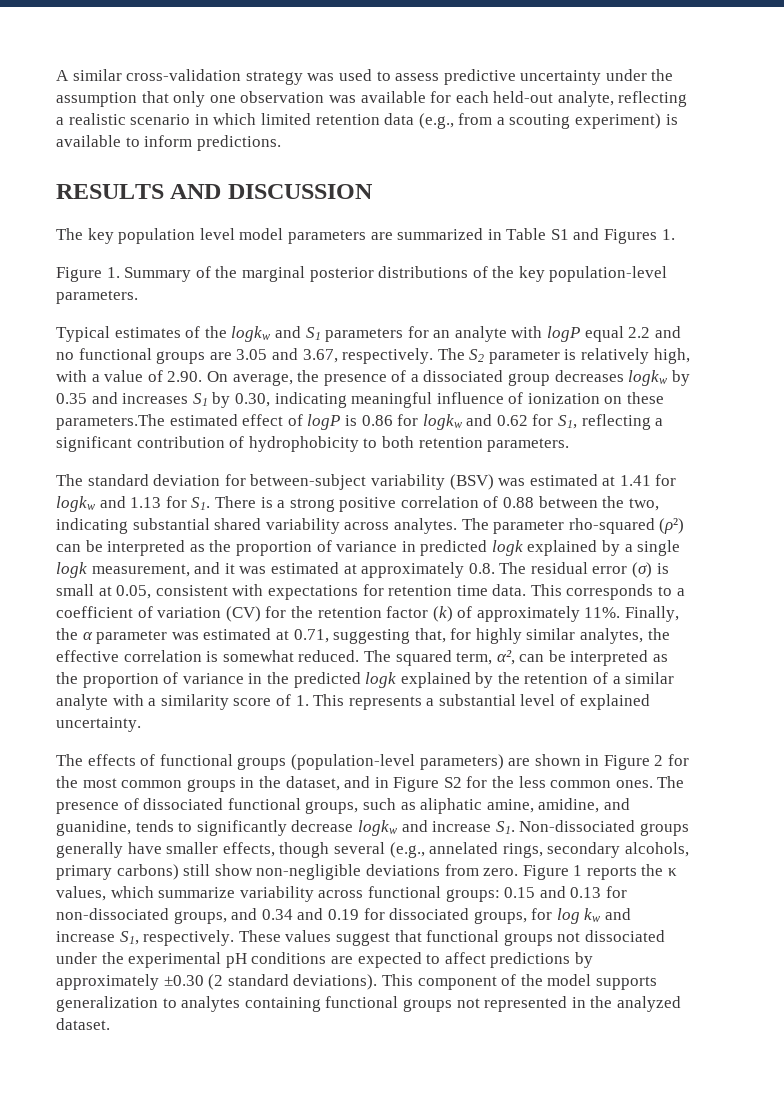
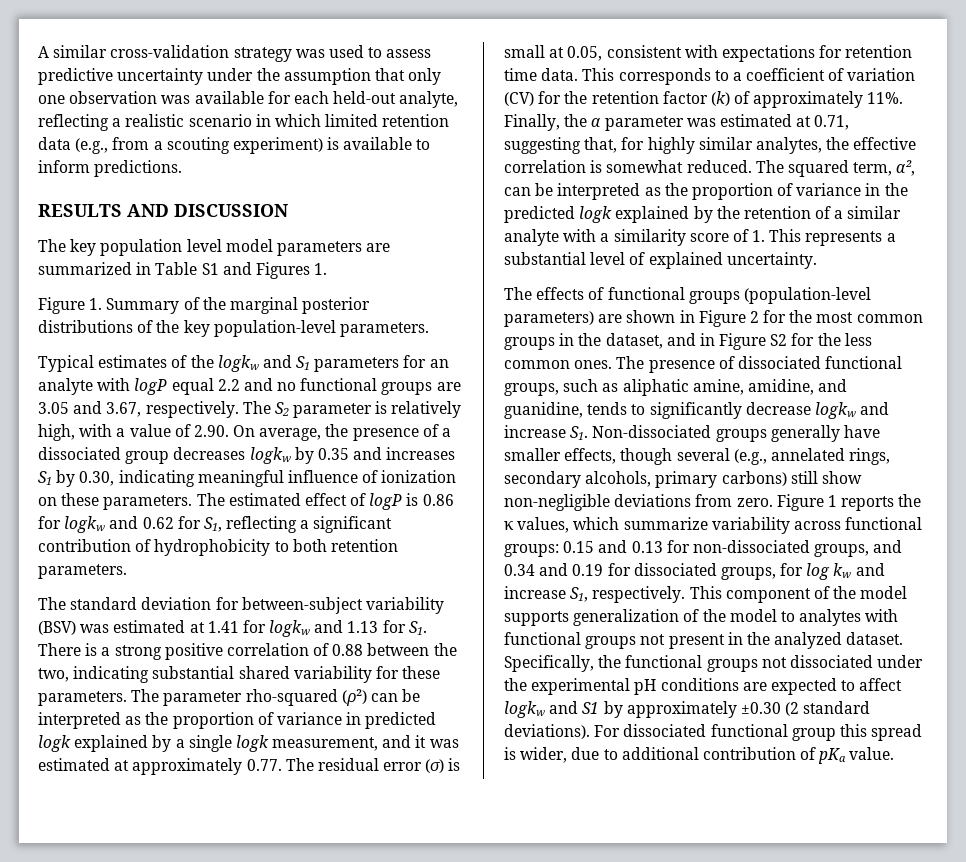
[56,414,165,430] parameters.The -> [103,493,225,510] parameters. The
[344,518,457,534] across analytes. -> [375,666,441,679] [38,691,127,706] for these parameters.
[468,563,495,574] 0.8. -> [246,759,282,771] 0.77.
[238,930,422,946] These values suggest that -> [689,586,908,603] [504,609,899,626] [504,632,904,649] [504,655,622,672] This component of the model supports generalization of the model to analytes with functional groups not present in the analyzed dataset. Specifically, the
[490,952,571,968] predictions -> [504,701,600,718] logkw and S1
[381,974,657,990] [56,996,681,1012] [56,1018,110,1030] This component of the model supports generalization to analytes containing functional groups not represented in the analyzed dataset. -> [594,724,923,741] [504,747,895,764] For dissociated functional group this spread is wider, due to additional contribution of pKa value.

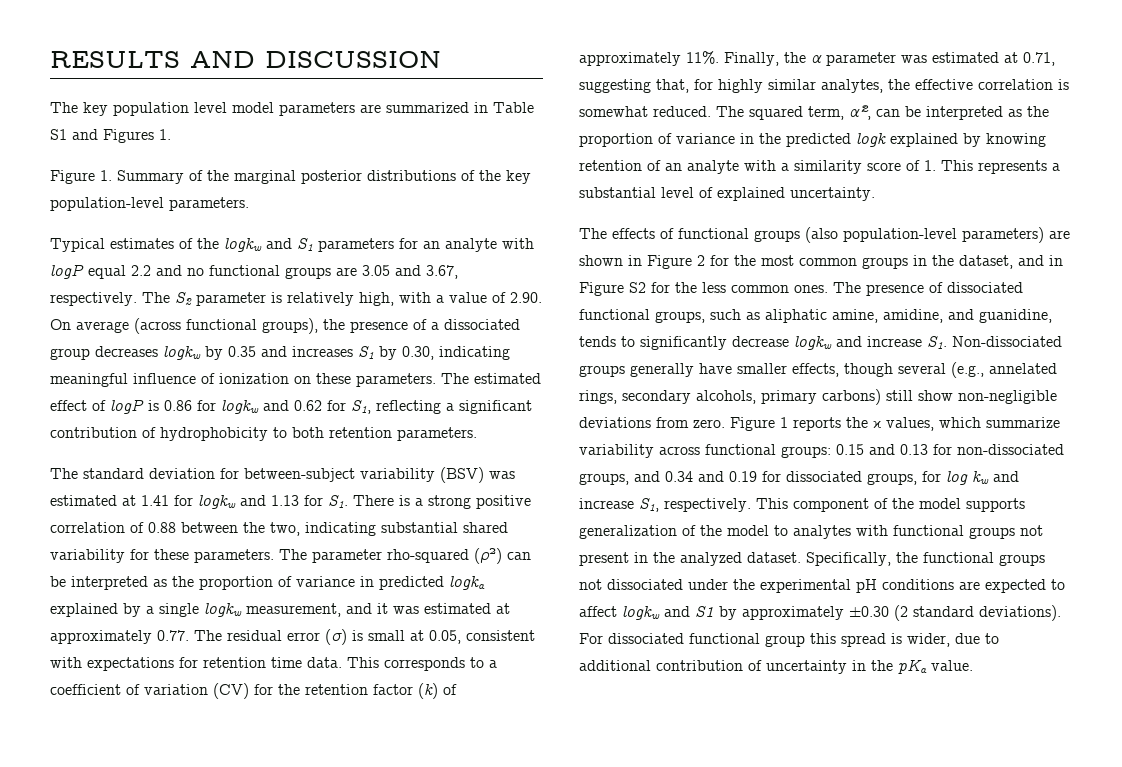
[38,45,432,62] [38,68,442,85] [38,91,459,108] [38,114,450,131] [38,137,431,154] [38,160,183,177] A similar cross-validation strategy was used to assess predictive uncertainty under the assumption that only one observation was available for each held-out analyte, reflecting a realistic scenario in which limited retention data (e.g., from a scouting experiment) is available to inform predictions. // -> (50, 59) none
[259,428,322,441] average, -> [76,318,318,334] average (across functional groups),
[38,735,71,752] logk -> [449,576,485,590] logka
[235,735,269,752] logk -> [204,603,242,617] logkw
[716,206,740,219] the -> [986,133,1046,147] knowing
[834,206,902,219] a similar -> [665,163,682,171] an
[743,287,871,304] (population-level -> [805,227,957,243] (also population-level
(817, 753) none -> [766,660,893,674] uncertainty in the

